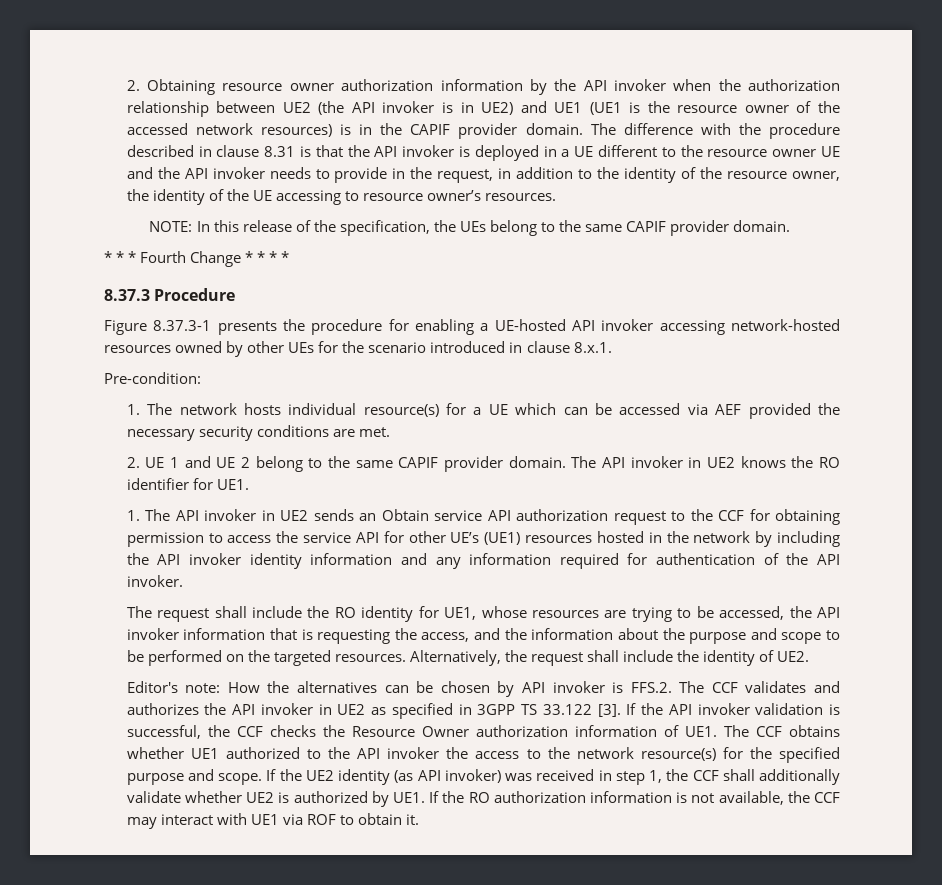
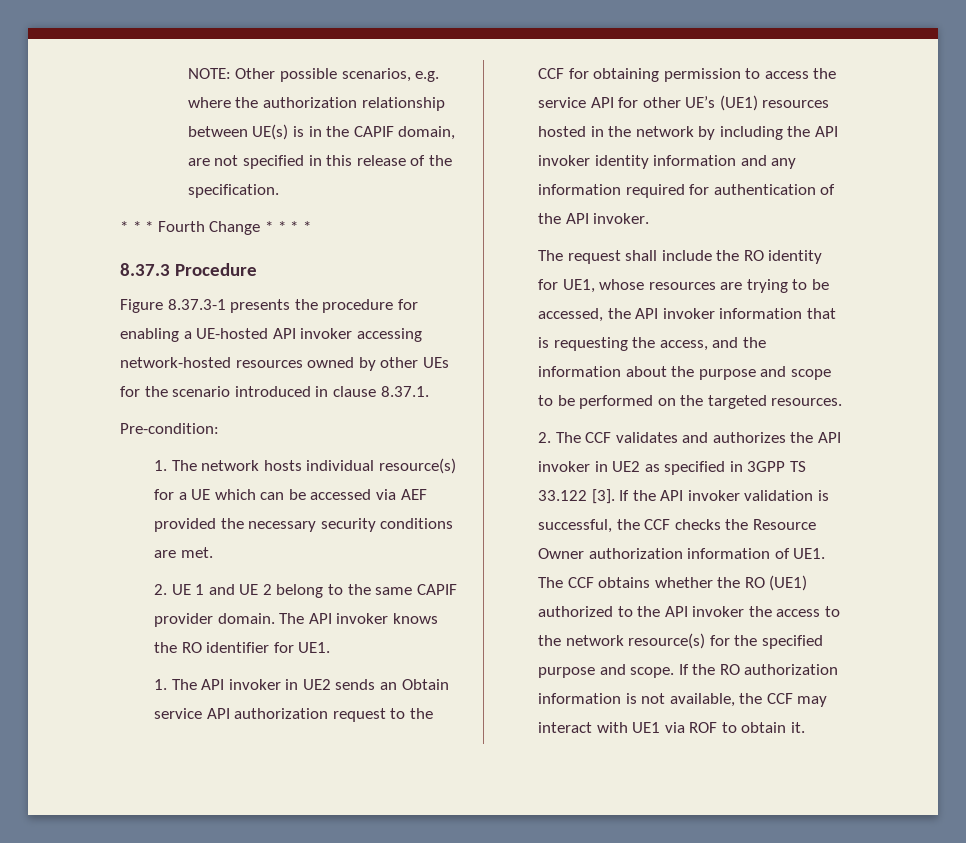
[126,79,841,95] [126,101,840,117] [126,123,841,139] [126,145,841,161] [126,167,841,183] [126,189,557,205] [149,220,791,236] 2. Obtaining resource owner authorization information by the API invoker when the authorization relationship between UE2 (the API invoker is in UE2) and UE1 (UE1 is the resource owner of the accessed network resources) is in the CAPIF provider domain. The difference with the procedure described in clause 8.31 is that the API invoker is deployed in a UE different to the resource owner UE and the API invoker needs to provide in the request, in addition to the identity of the resource owner, the identity of the UE accessing to resource owner’s resources. // NOTE: In this release of the specification, the UEs belong to the same CAPIF provider domain. -> [187,68,440,82] [187,97,445,111] [187,124,456,140] [187,155,452,169] [187,184,279,198] NOTE: Other possible scenarios, e.g. where the authorization relationship between UE(s) is in the CAPIF domain, are not specified in this release of the specification.
[573,342,612,353] 8.x.1. -> [380,386,429,397] 8.37.1.
[688,457,736,468] in UE2 -> (389, 618) none
[410,650,810,666] [126,681,672,697] Alternatively, the request shall include the identity of UE2. // Editor's note: How the alternatives can be chosen by API invoker is FFS.2. -> [537,432,551,443] // 2.
[190,748,219,759] UE1 -> [717,575,808,591] the RO (UE1)
[305,769,840,785] [126,791,465,807] UE2 identity (as API invoker) was received in step 1, the CCF shall additionally validate whether UE2 is authorized by UE1. If the -> (716, 669) none

